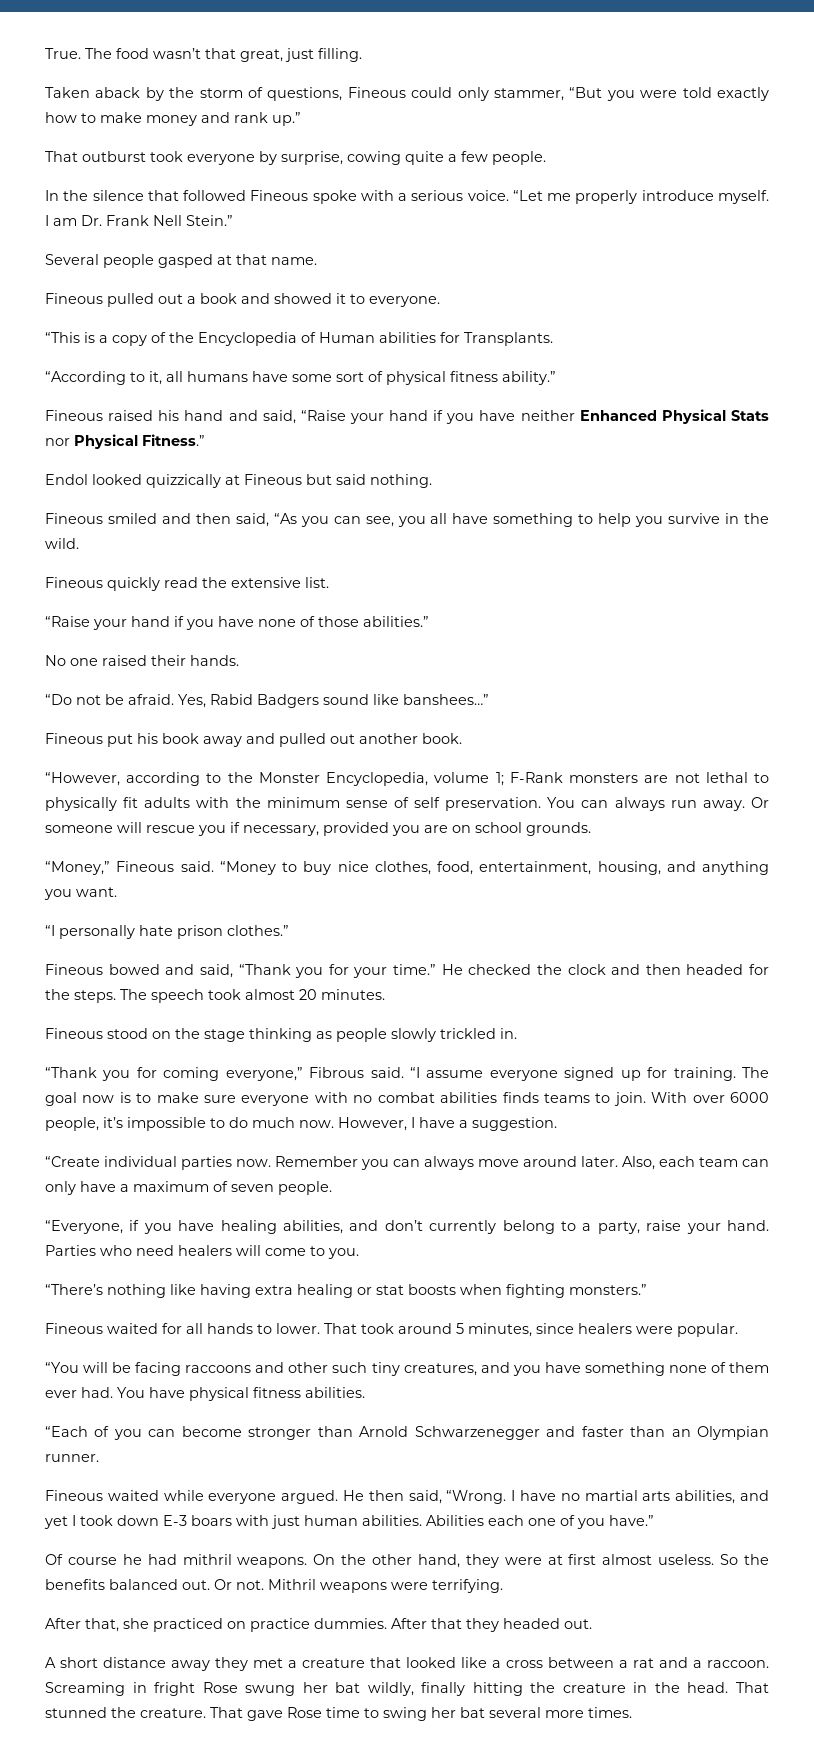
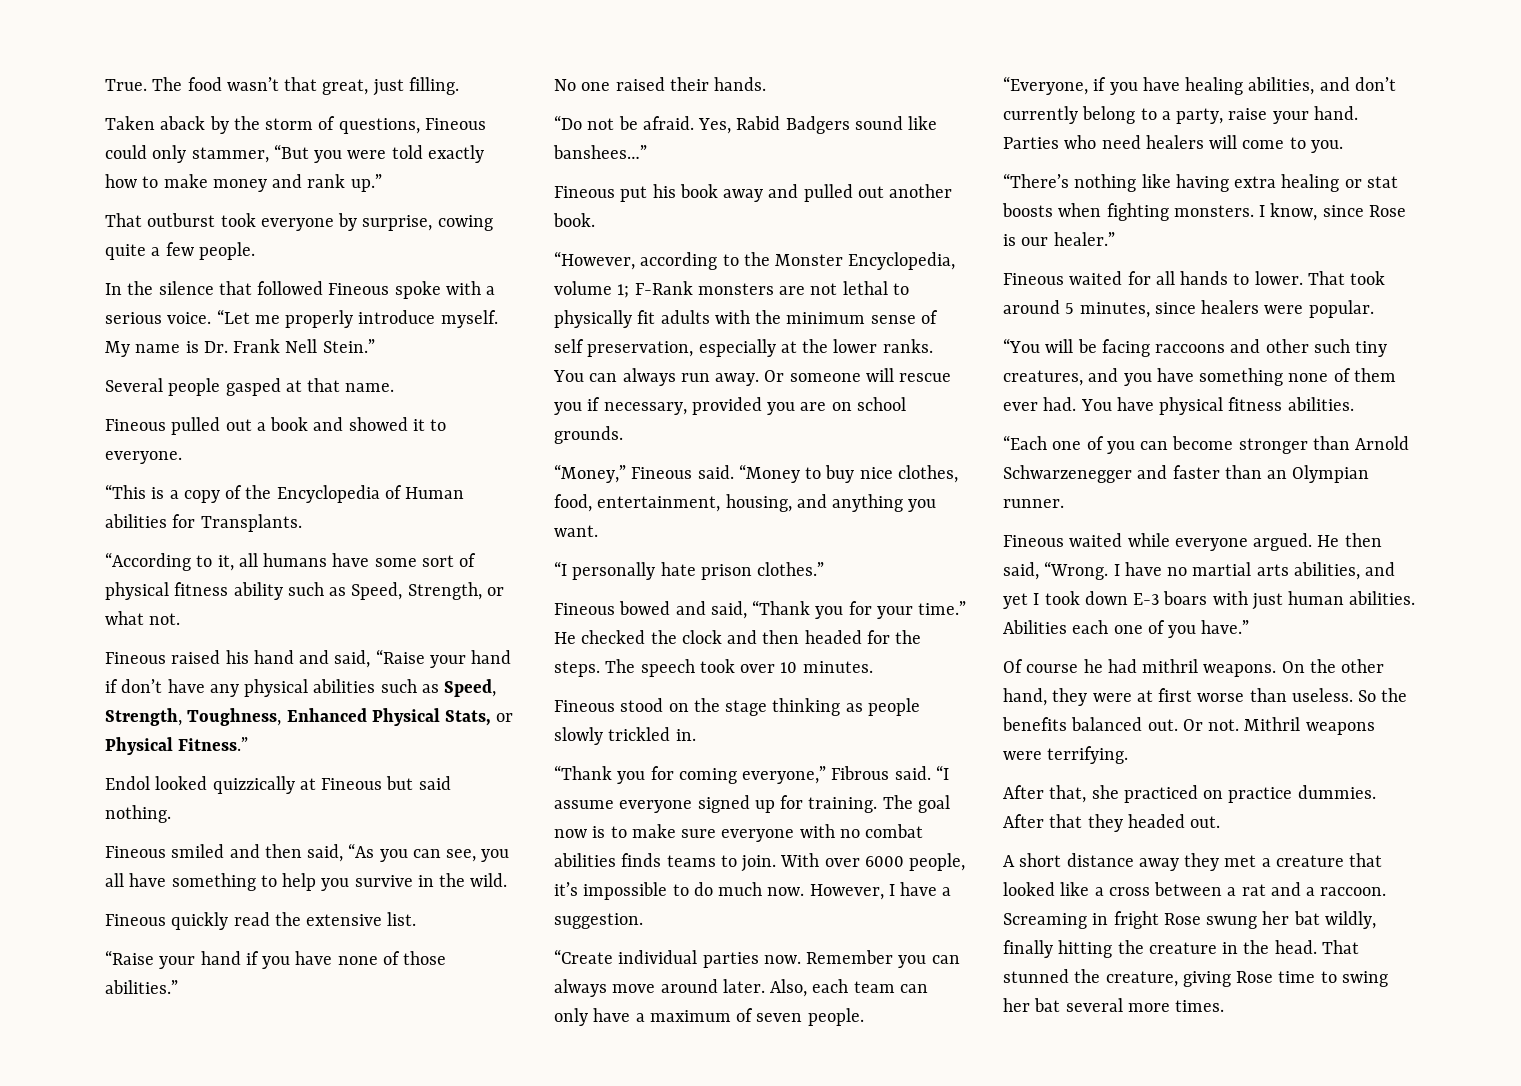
[45,215,77,226] I am -> [105,341,199,357] My name is
[502,371,556,385] ability.” -> [233,582,504,600] [105,611,181,625] ability such as Speed, Strength, or what not.
[446,409,769,424] [45,438,70,446] you have neither Enhanced Physical Stats nor -> [121,679,497,697] [105,708,514,726] don’t have any physical abilities such as Speed, Strength, Toughness, Enhanced Physical Stats, or
[445,797,542,811] preservation. -> [587,339,933,357] preservation, especially at the lower ranks.
[245,989,317,1000] almost 20 -> [740,662,798,673] over 10
[569,1284,647,1295] monsters.” -> [1173,203,1406,221] [1003,232,1115,246] monsters. I know, since Rose is our healer.”
(88, 1431) none -> [1052,441,1082,450] one
[602,1554,653,1565] almost -> [1197,688,1287,702] worse than
[140,1707,283,1721] creature. That gave -> [1105,971,1231,987] creature, giving

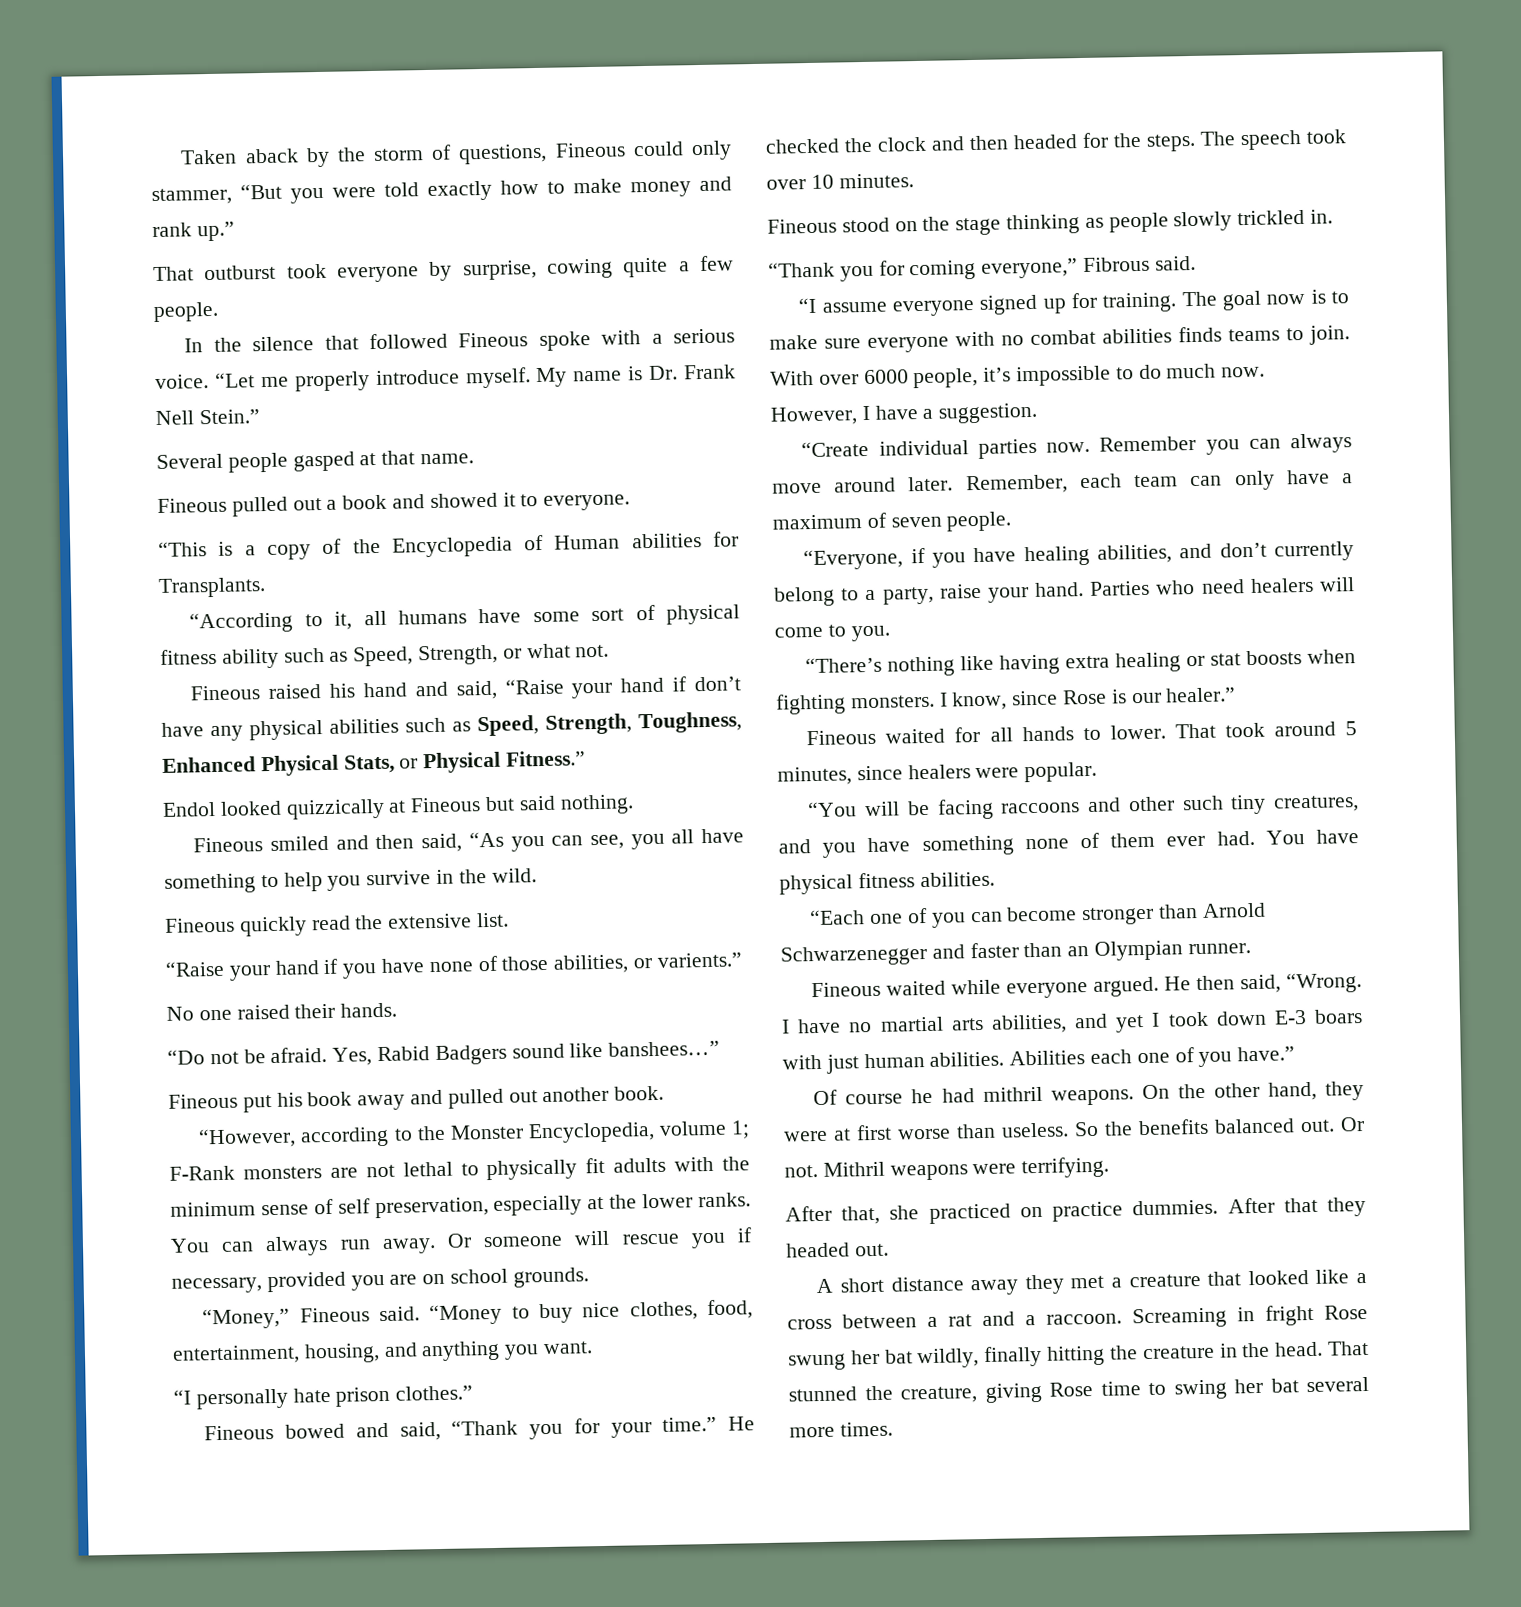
[105,77,459,96] True. The food wasn’t that great, just filling. // -> (180, 157) none
[105,980,178,994] abilities.” -> [553,952,742,974] abilities, or varients.”
(931, 773) none -> (1196, 263) //
[770,979,808,997] Also, -> [965,474,1068,495] Remember,

